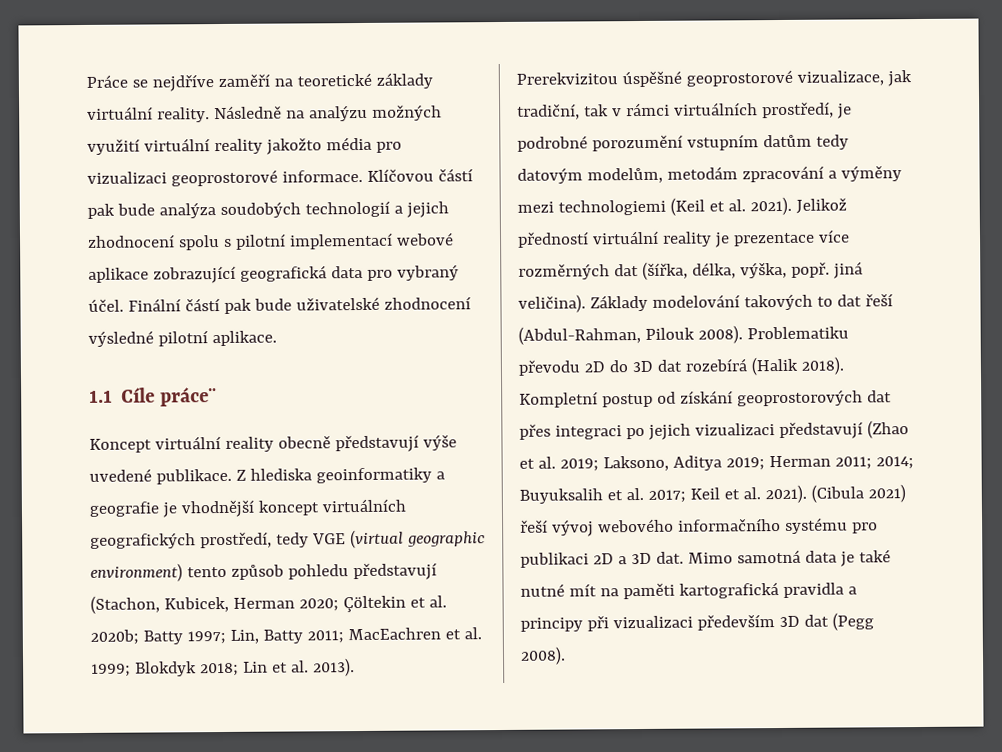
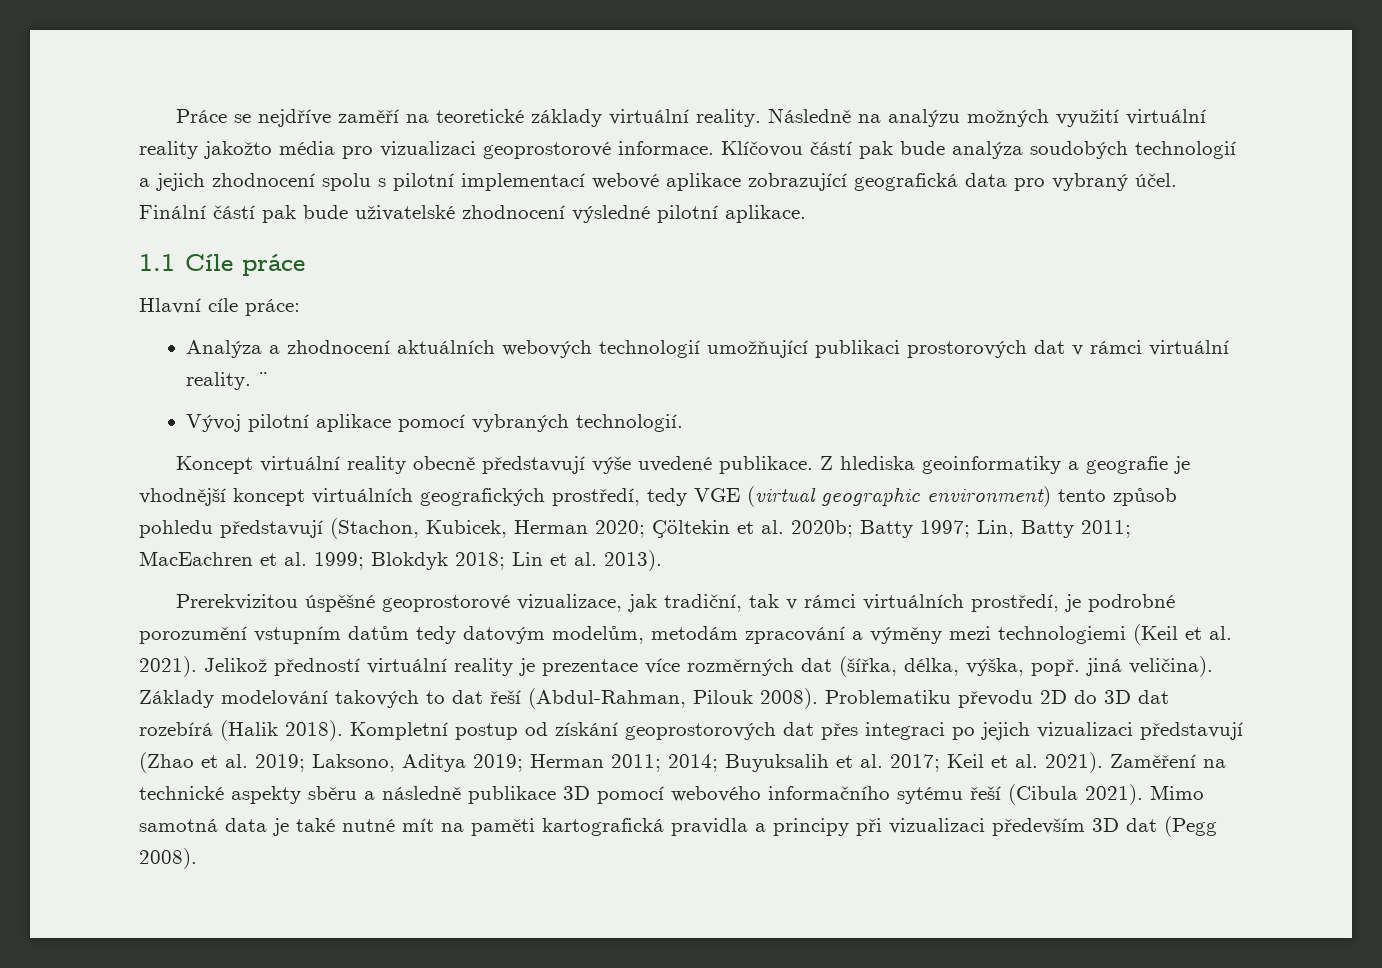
[160,387,218,407] práce¨ -> [242,254,306,276] [139,298,300,316] [186,340,1230,358] [186,372,270,390] [186,414,684,432] práce // Hlavní cíle práce: // Analýza a zhodnocení aktuálních webových technologií umožňující publikaci prostorových dat v rámci virtuální reality. ¨ // Vývoj pilotní aplikace pomocí vybraných technologií.
[810,484,906,503] [520,517,878,537] [520,551,684,568] (Cibula 2021) řeší vývoj webového informačního systému pro publikaci 2D a 3D dat. -> [1110,754,1226,768] [139,784,1143,805] Zaměření na technické aspekty sběru a následně publikace 3D pomocí webového informačního sytému řeší (Cibula 2021).

